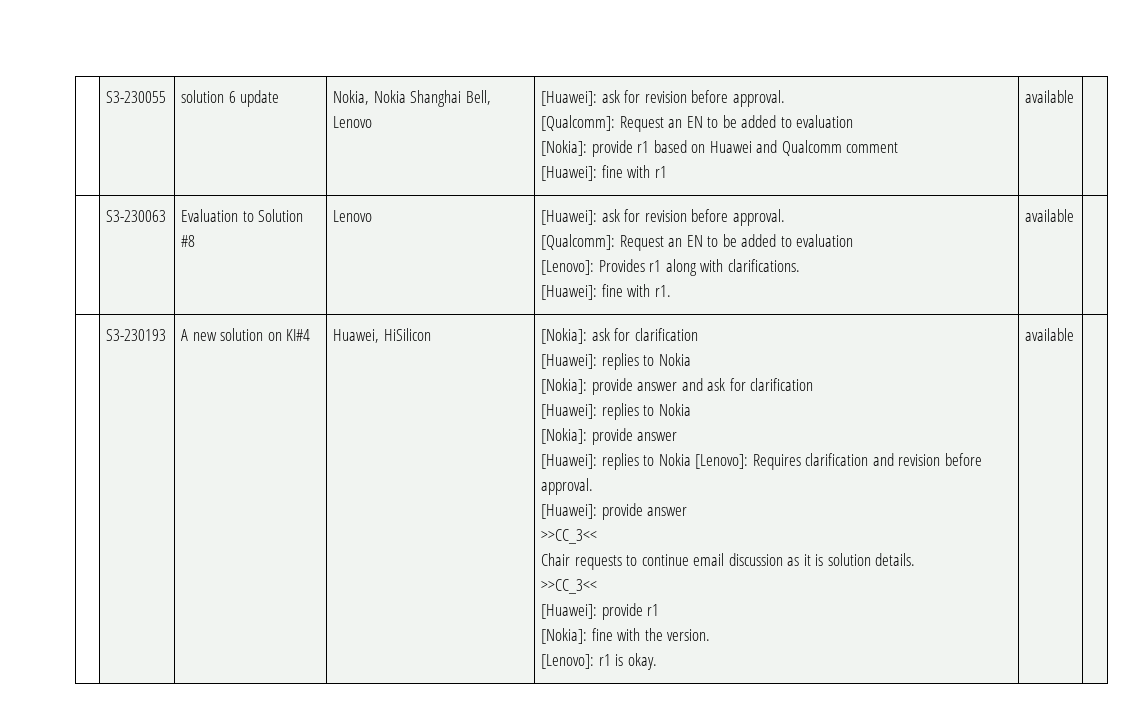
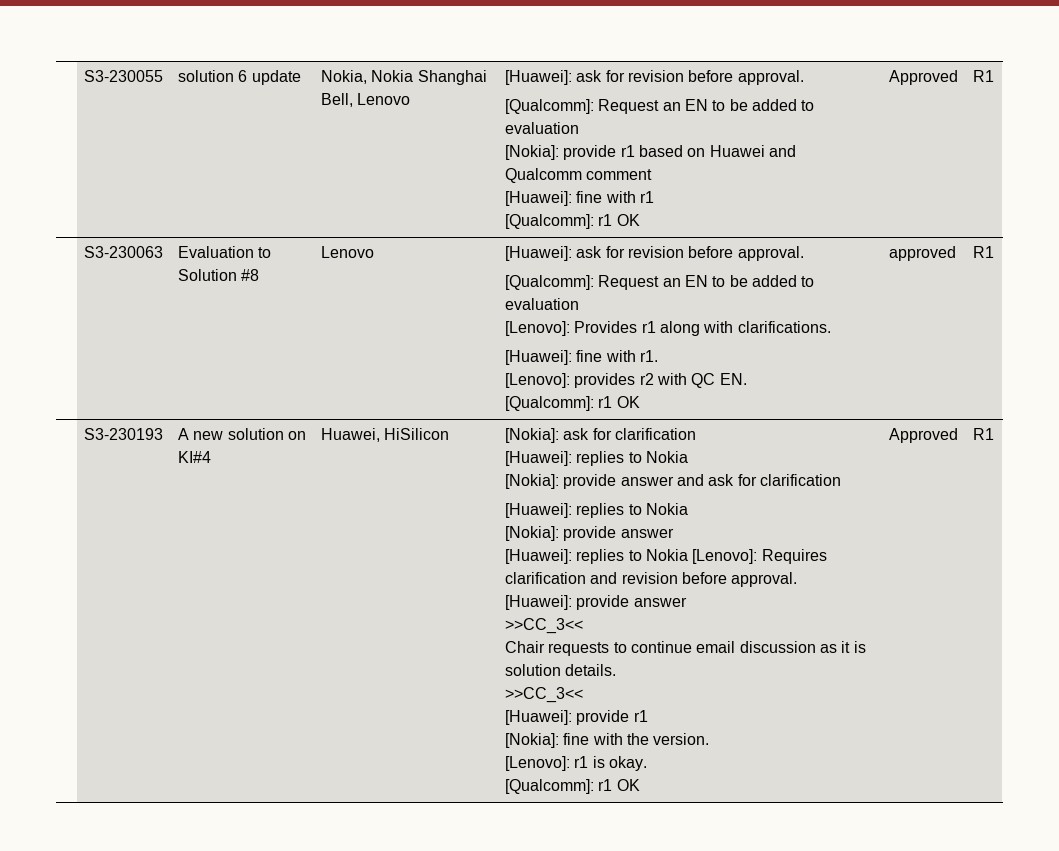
[1025,90,1075,103] | available | -> [504,214,640,229] [888,70,958,85] [972,70,994,82] // [Qualcomm]: r1 OK | Approved | R1
[1025,209,1075,222] | available | -> [504,373,747,388] [504,396,640,411] [888,246,956,261] [972,246,994,258] // [Lenovo]: provides r2 with QC EN. // [Qualcomm]: r1 OK | approved | R1
[1025,328,1075,341] | available | -> [504,779,640,794] [888,428,958,443] [972,428,994,440] // [Qualcomm]: r1 OK | Approved | R1

